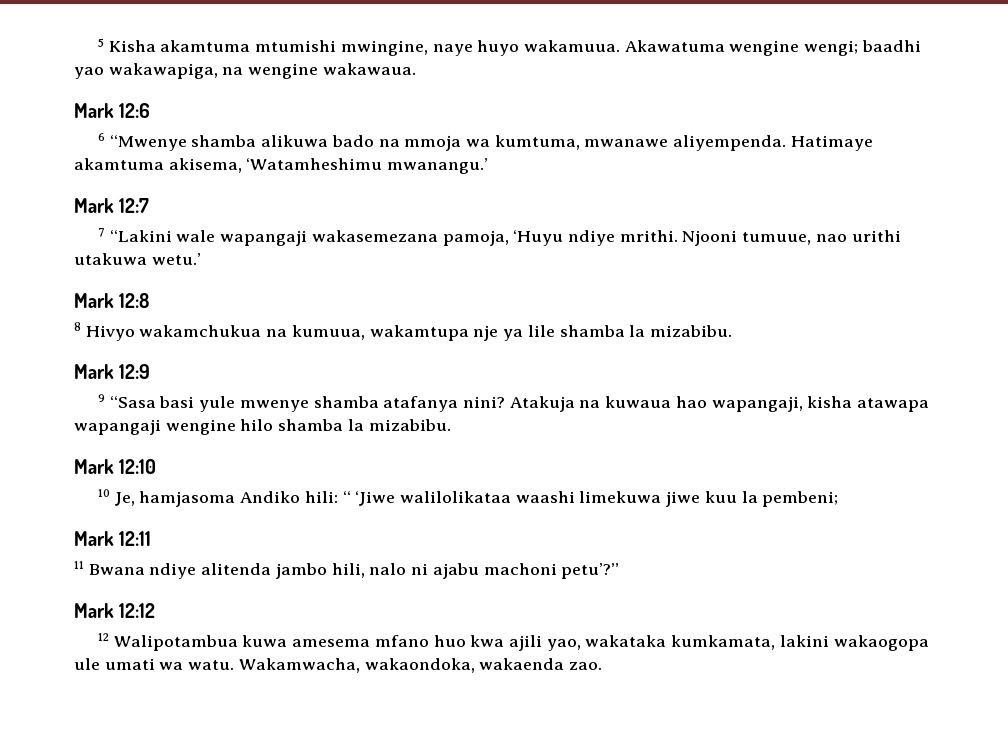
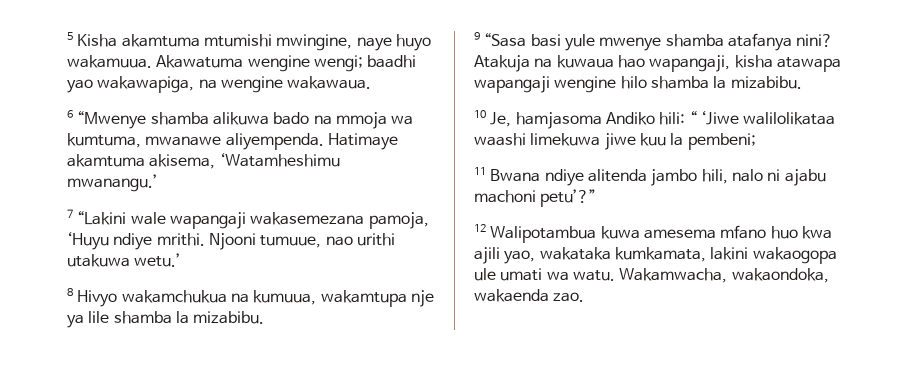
[74,103,151,118] // Mark 12:6 -> (372, 82) none
[74,198,150,213] // Mark 12:7 -> (158, 183) none
[74,293,150,308] // Mark 12:8 -> (182, 260) none
[74,364,151,379] // Mark 12:9 -> (265, 317) none
[74,459,157,474] // Mark 12:10 -> (802, 82) none
[74,531,152,546] // Mark 12:11 -> (756, 141) none
[74,603,156,618] // Mark 12:12 -> (597, 198) none

